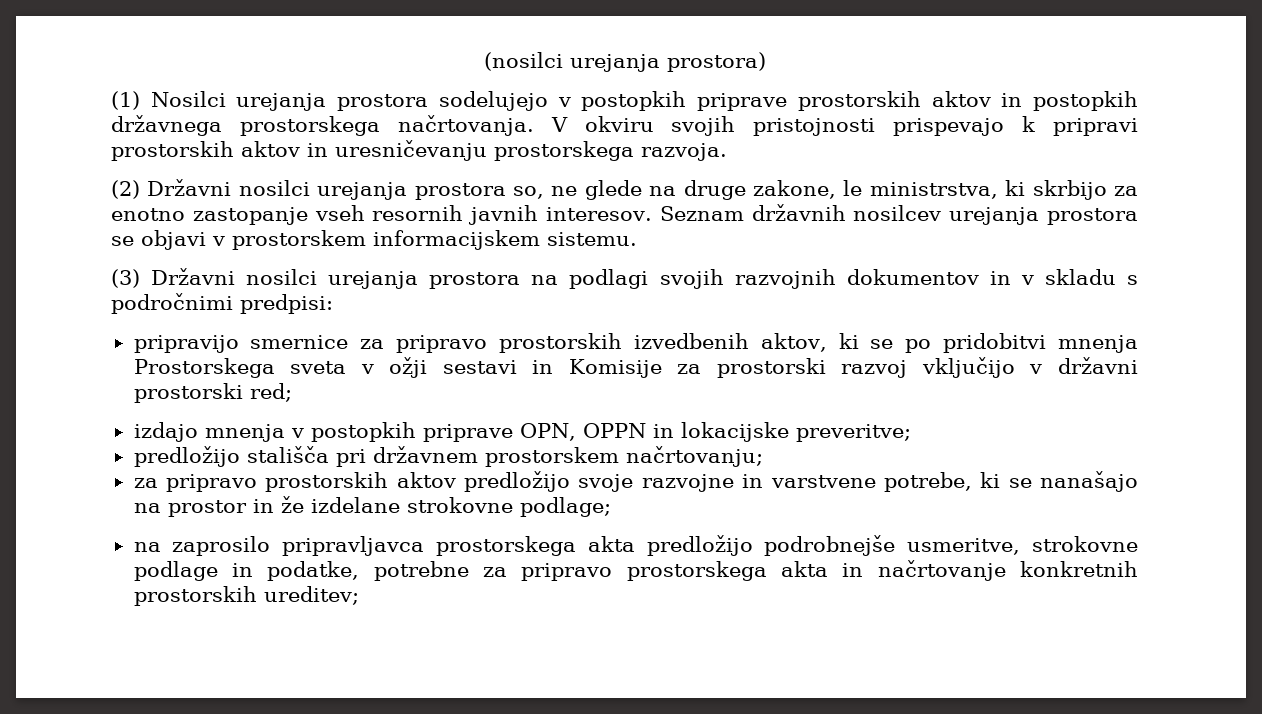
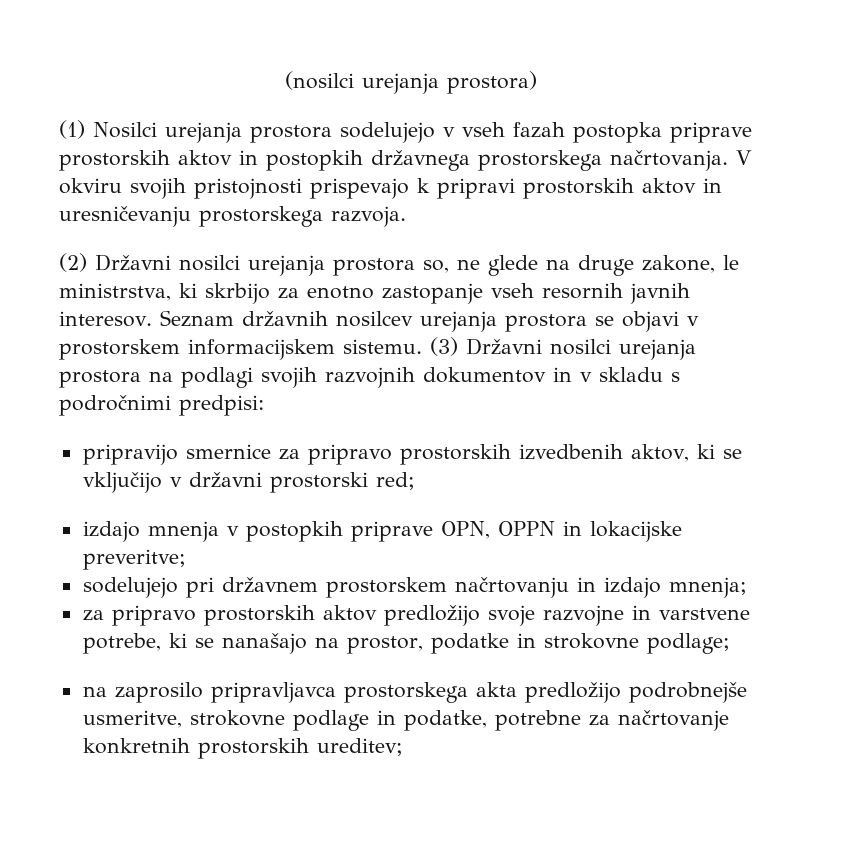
[581,91,687,111] postopkih -> [462,122,662,143] vseh fazah postopka
(637, 239) // -> (422, 346) none
[905,333,1138,353] [133,357,908,378] po pridobitvi mnenja Prostorskega sveta v ožji sestavi in Komisije za prostorski razvoj -> (742, 454) none
[133,446,329,467] predložijo stališča -> [82,577,178,598] sodelujejo
[625,446,763,467] načrtovanju; -> [454,577,747,598] načrtovanju in izdajo mnenja;
[167,496,400,517] prostor in že izdelane -> [346,633,536,654] prostor, podatke in
[521,561,864,581] pripravo prostorskega akta in -> (610, 720) none

